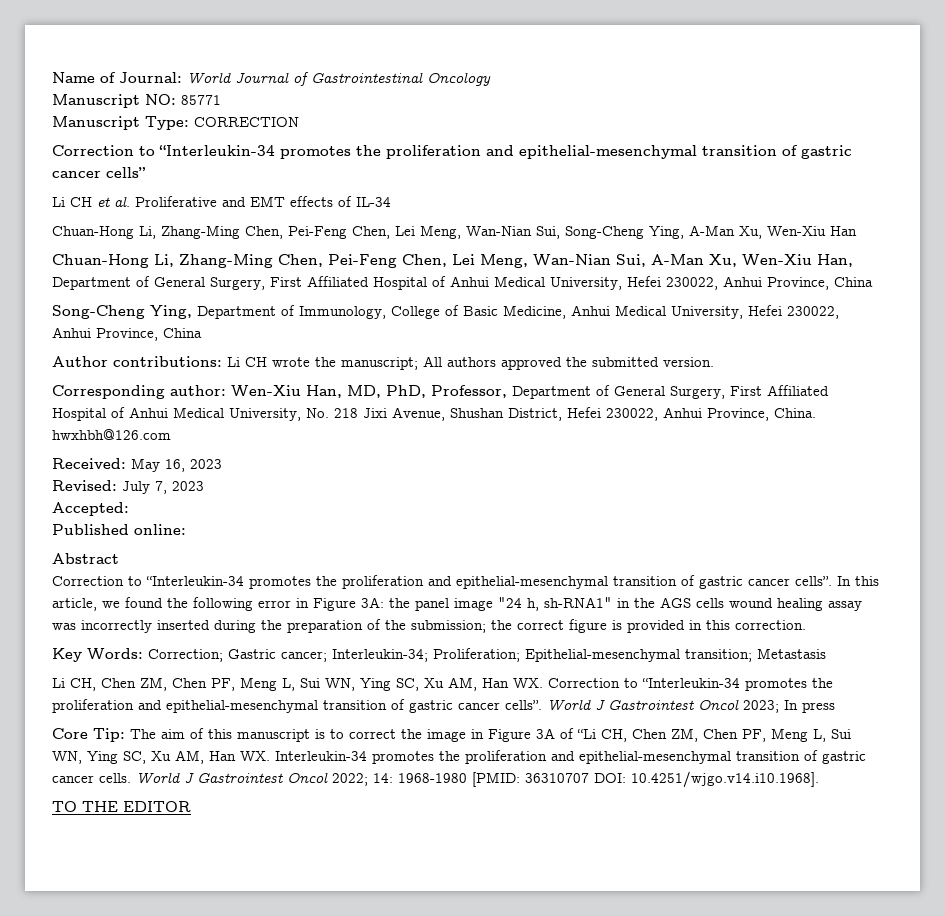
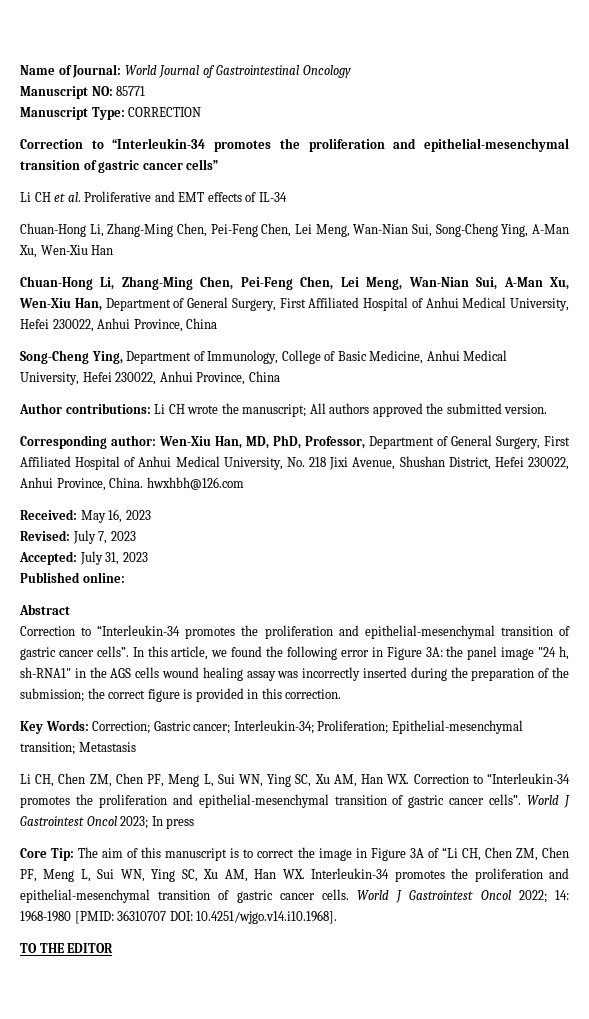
(129, 509) none -> [79,551,148,565] July 31, 2023

